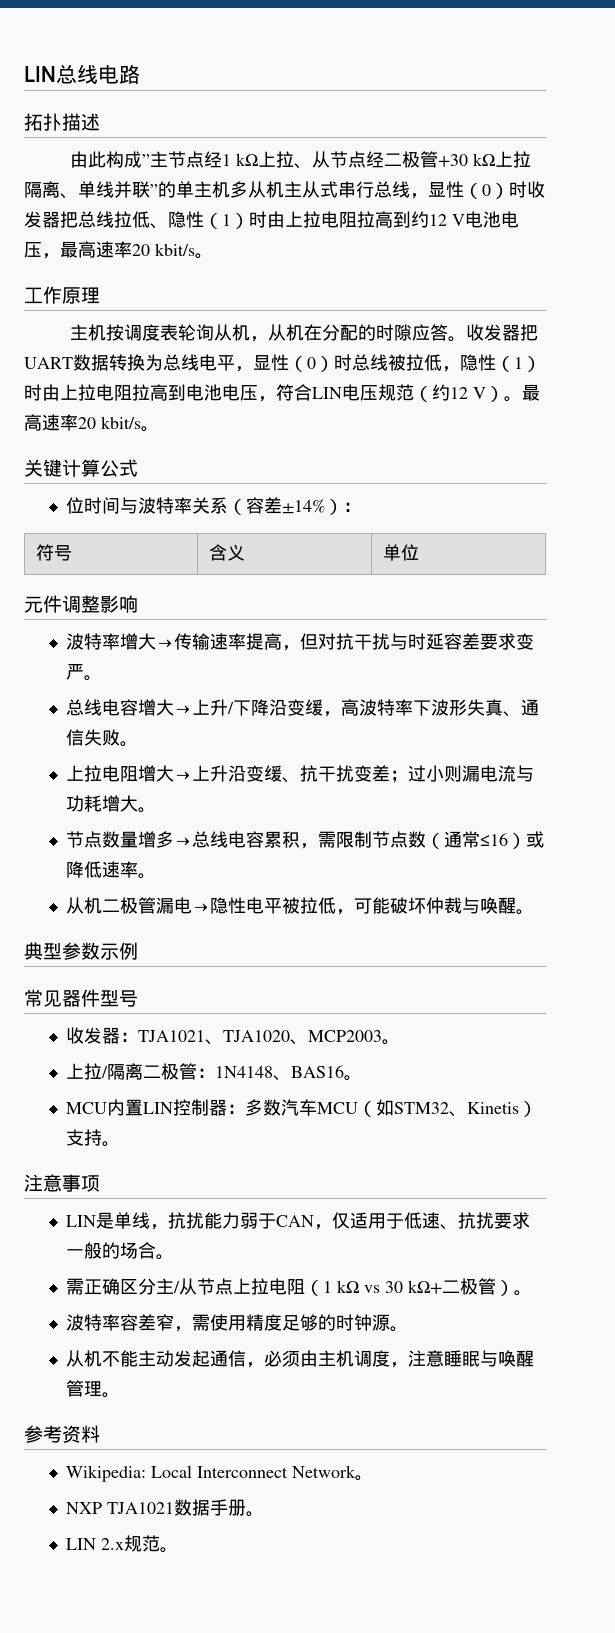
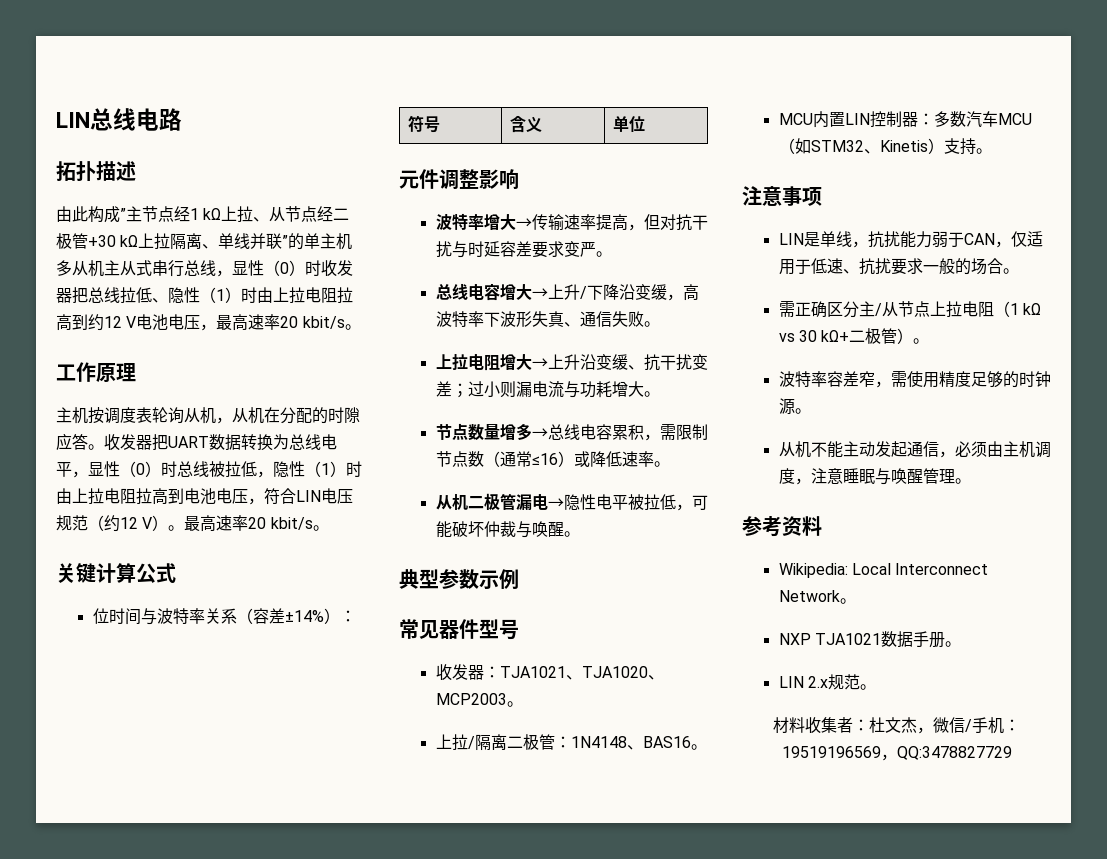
(179, 1550) none -> [773,717,1020,734] [781,746,1012,761] // 材料收集者：杜文杰，微信/手机：19519196569，QQ:3478827729

